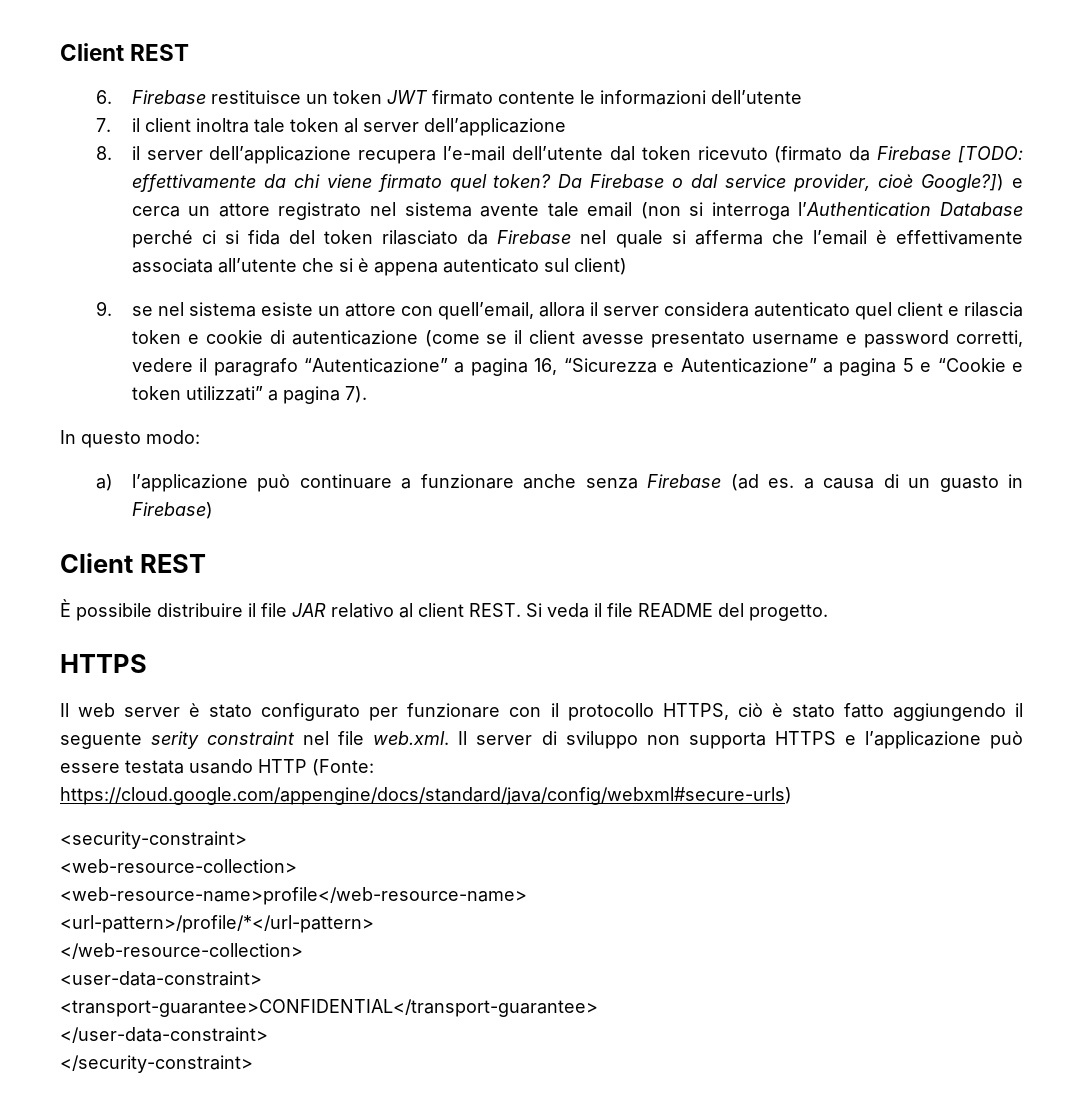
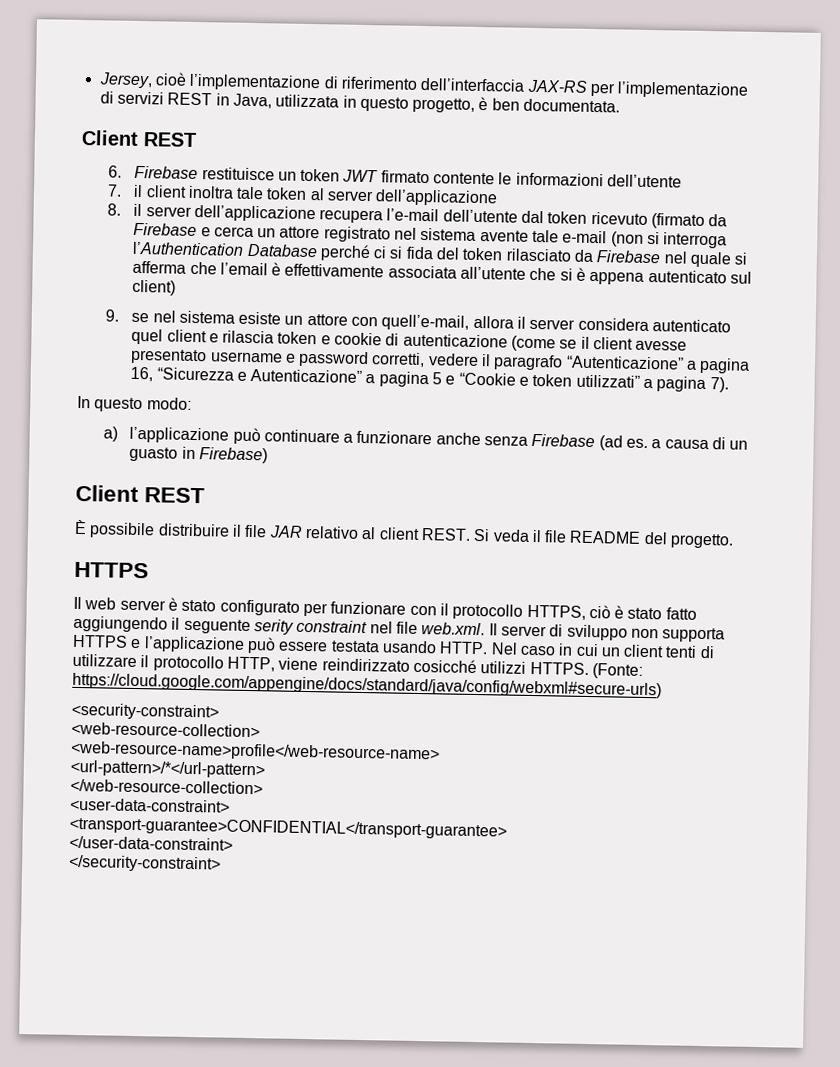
(60, 52) none -> [98,72,749,99] [99,91,621,113] Jersey, cioè l’implementazione di riferimento dell’interfaccia JAX-RS per l’implementazione di servizi REST in Java, utilizzata in questo progetto, è ben documentata. //
[958,146,1024,163] [131,174,1005,192] [TODO: effettivamente da chi viene firmato quel token? Da Firebase o dal service provider, cioè Google?]) -> (198, 229) none
[587,202,633,217] email -> [562,230,608,244] e-mail
[437,302,534,320] quell’email, -> [381,314,470,331] quell’e-mail,
[258,759,307,773] HTTP -> [439,641,715,659] [72,653,589,675] HTTP. Nel caso in cui un client tenti di utilizzare il protocollo HTTP, viene reindirizzato cosicché utilizzi HTTPS.
[60,915,374,933] <url-pattern>/profile/*</url-pattern> -> [70,759,265,779] <url-pattern>/*</url-pattern>

